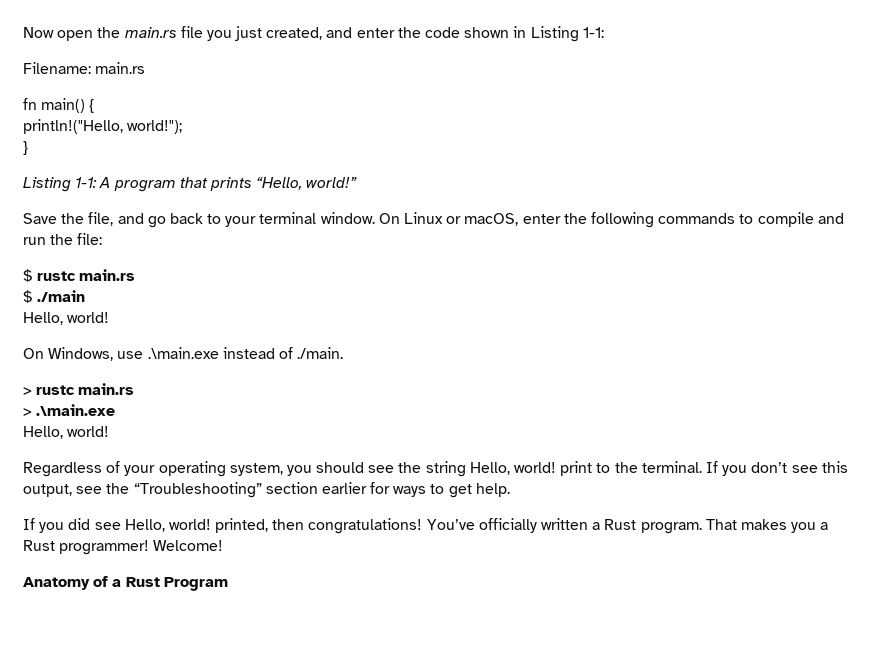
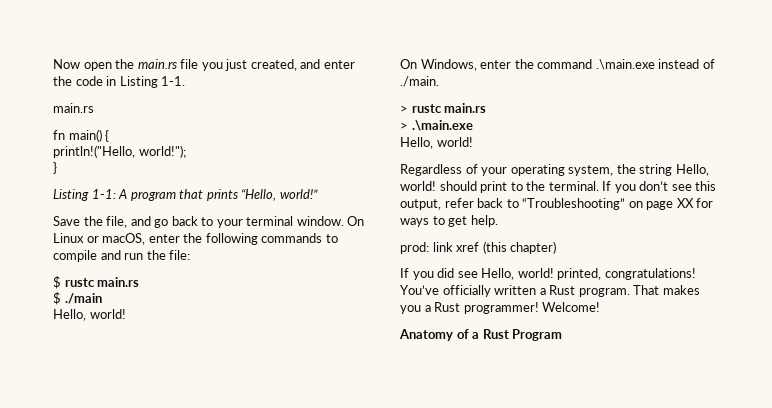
[464,27,510,38] shown -> (103, 81) none
[582,27,604,38] [23,62,91,74] 1-1: // Filename: -> [161,76,186,86] 1-1. //
[117,351,144,359] use -> [480,59,593,69] enter the command
[286,462,395,476] you should see -> (614, 170) none
(557, 467) none -> [439,181,477,191] should
[76,482,367,498] see the “Troubleshooting” section earlier -> [444,198,694,210] refer back to “Troubleshooting” on page XX
(510, 490) none -> [400,241,557,254] // prod: link xref (this chapter)
[272,519,305,530] then -> (602, 274) none

